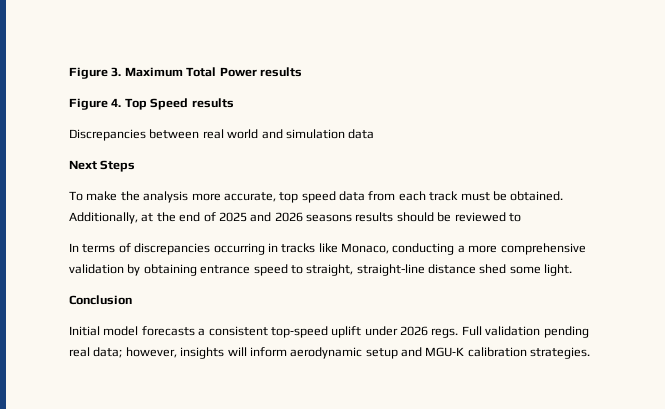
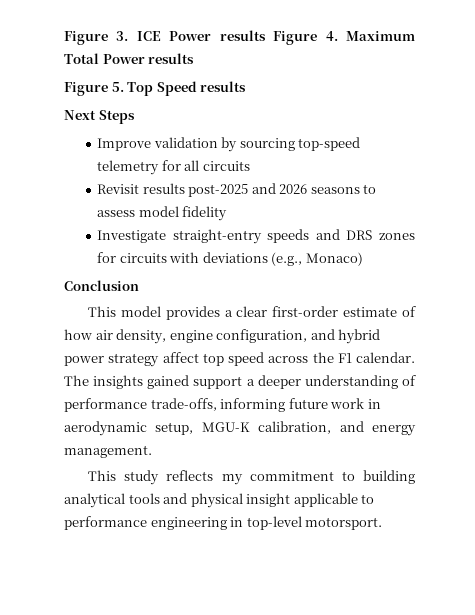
(122, 72) none -> [136,30,338,45] ICE Power results Figure 4.
[111,98,122,107] 4. -> [111,82,124,92] 5.
[69,129,375,141] [69,160,136,172] [69,191,564,203] [69,212,521,224] [69,243,586,255] [69,264,573,276] [69,295,132,305] [69,326,589,338] [69,347,591,359] Discrepancies between real world and simulation data // Next Steps // To make the analysis more accurate, top speed data from each track must be obtained. Additionally, at the end of 2025 and 2026 seasons results should be reviewed to // In terms of discrepancies occurring in tracks like Monaco, conducting a more comprehensive validation by obtaining entrance speed to straight, straight-line distance shed some light. // Conclusion // Initial model forecasts a consistent top‑speed uplift under 2026 regs. Full validation pending real data; however, insights will inform aerodynamic setup and MGU‑K calibration strategies. -> [64,110,135,124] [97,137,361,152] [97,160,250,175] [97,183,377,197] [97,206,228,221] [97,229,416,244] [97,252,363,266] [64,280,139,291] [88,306,416,320] [64,329,381,344] [64,352,415,367] [64,375,416,389] [64,398,381,412] [64,421,416,436] [64,445,152,458] [88,470,415,485] [64,493,375,508] [64,516,383,530] Next Steps // Improve validation by sourcing top-speed telemetry for all circuits // Revisit results post-2025 and 2026 seasons to assess model fidelity // Investigate straight-entry speeds and DRS zones for circuits with deviations (e.g., Monaco) // Conclusion // This model provides a clear first-order estimate of how air density, engine configuration, and hybrid power strategy affect top speed across the F1 calendar. The insights gained support a deeper understanding of performance trade-offs, informing future work in aerodynamic setup, MGU-K calibration, and energy management. // This study reflects my commitment to building analytical tools and physical insight applicable to performance engineering in top-level motorsport.

